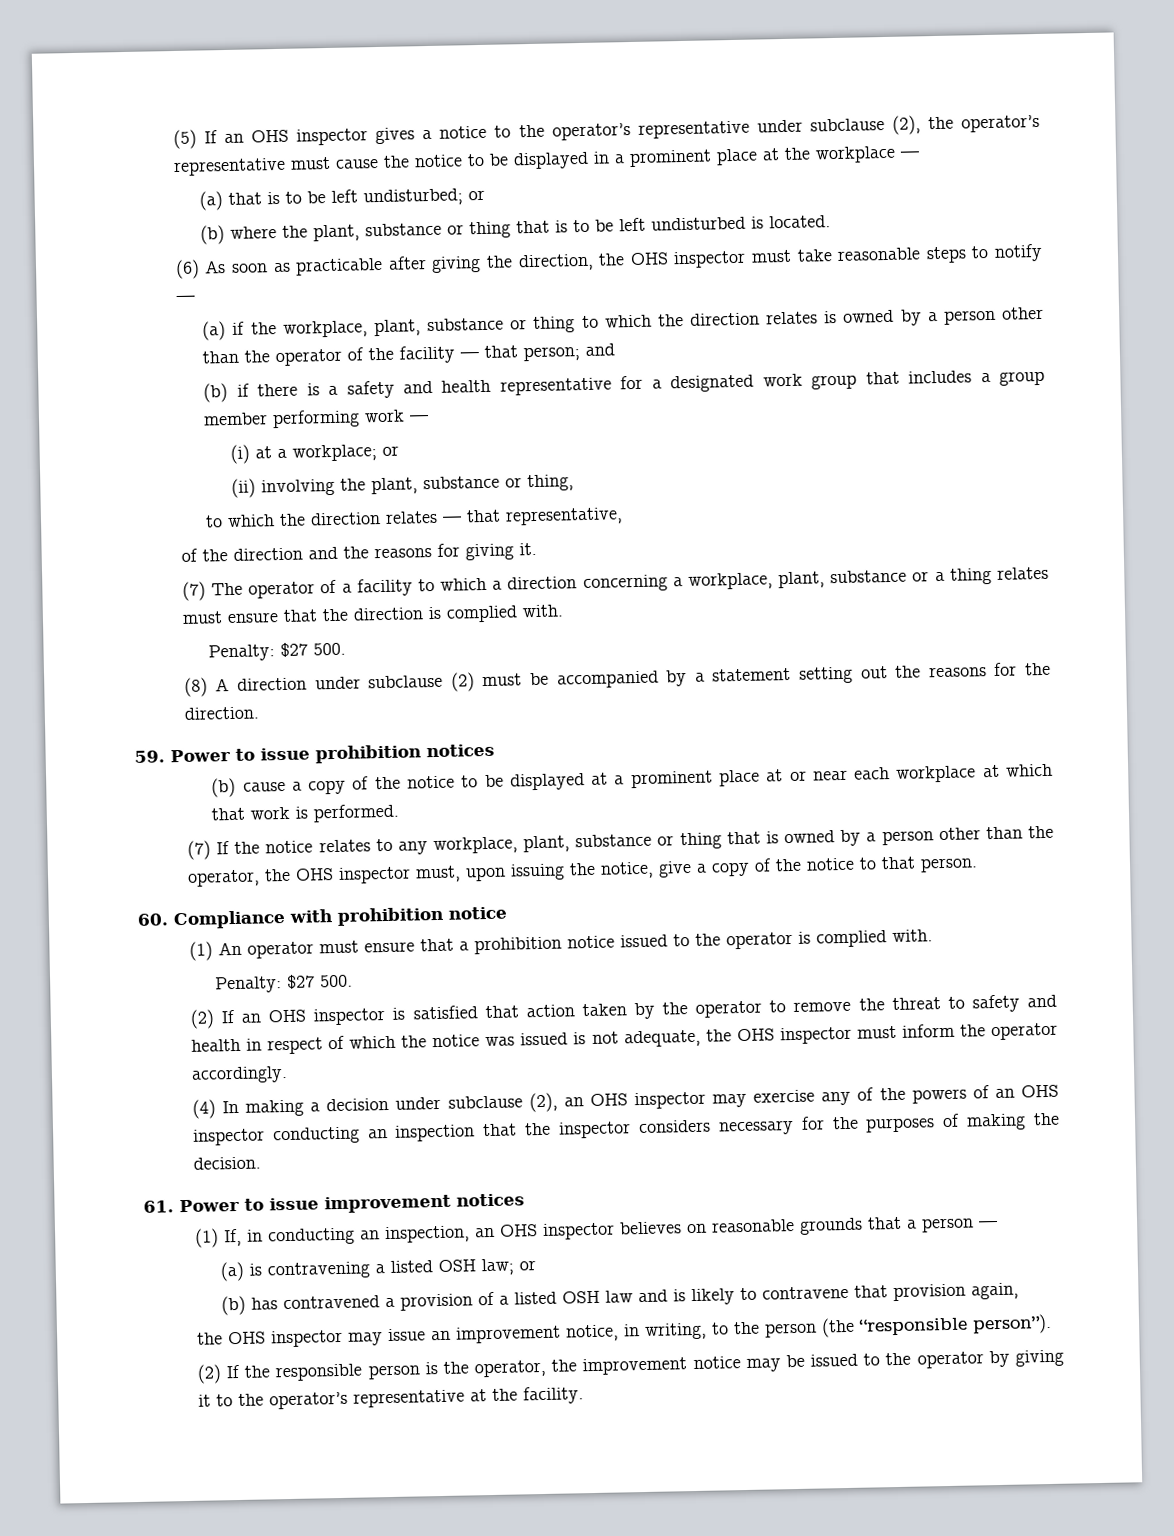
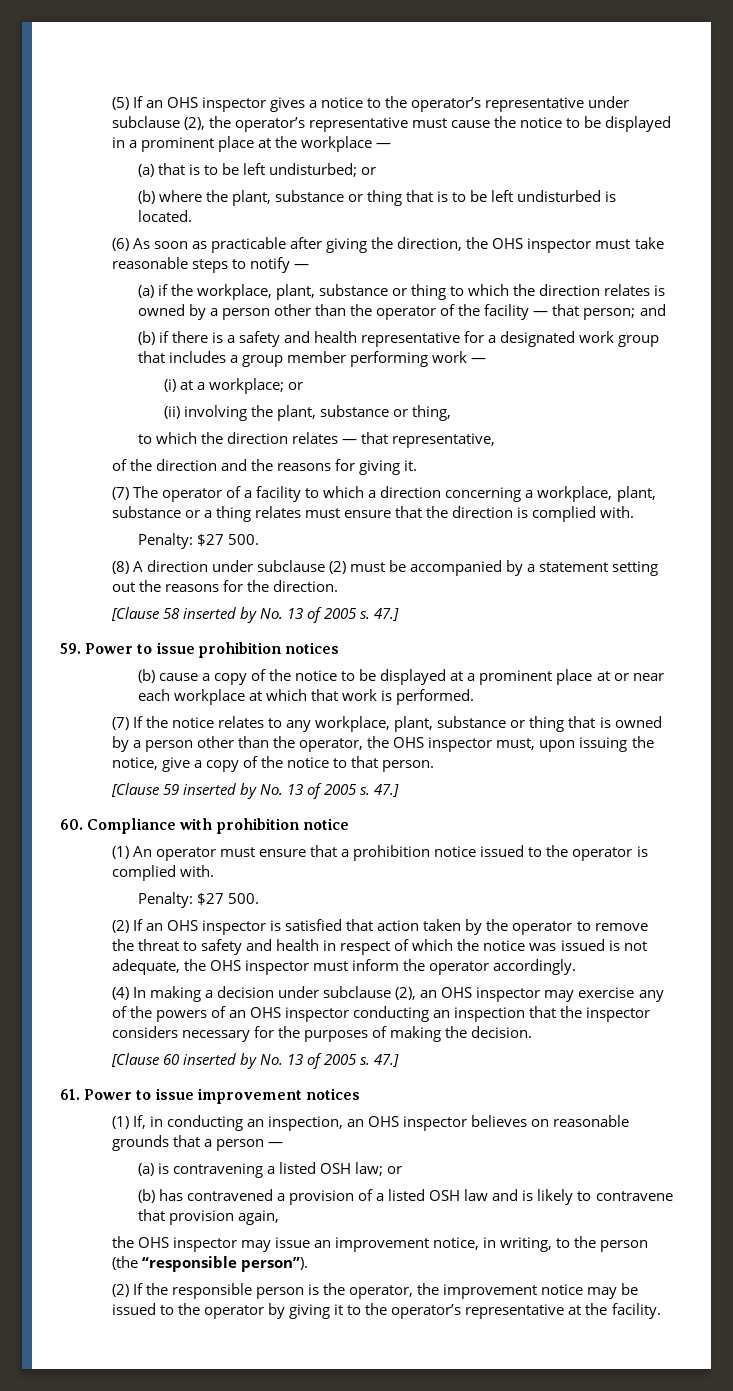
(259, 713) none -> [110,607,400,623] // [Clause 58 inserted by No. 13 of 2005 s. 47.]
(978, 865) none -> [110,783,400,799] // [Clause 59 inserted by No. 13 of 2005 s. 47.]
(261, 1163) none -> [110,1053,400,1069] // [Clause 60 inserted by No. 13 of 2005 s. 47.]

